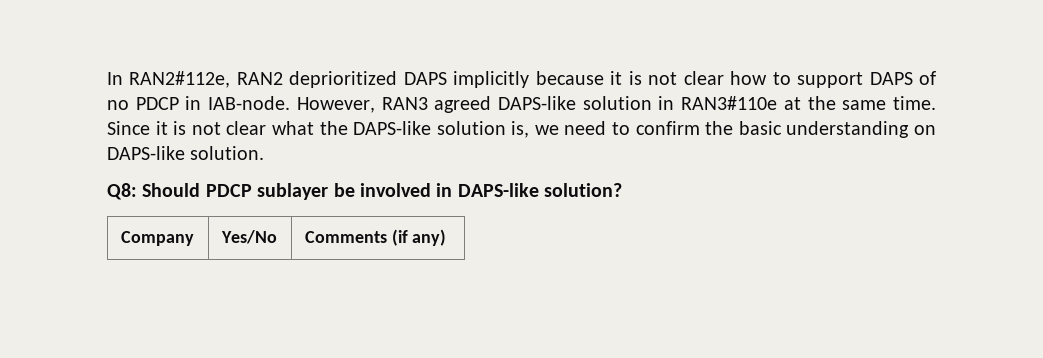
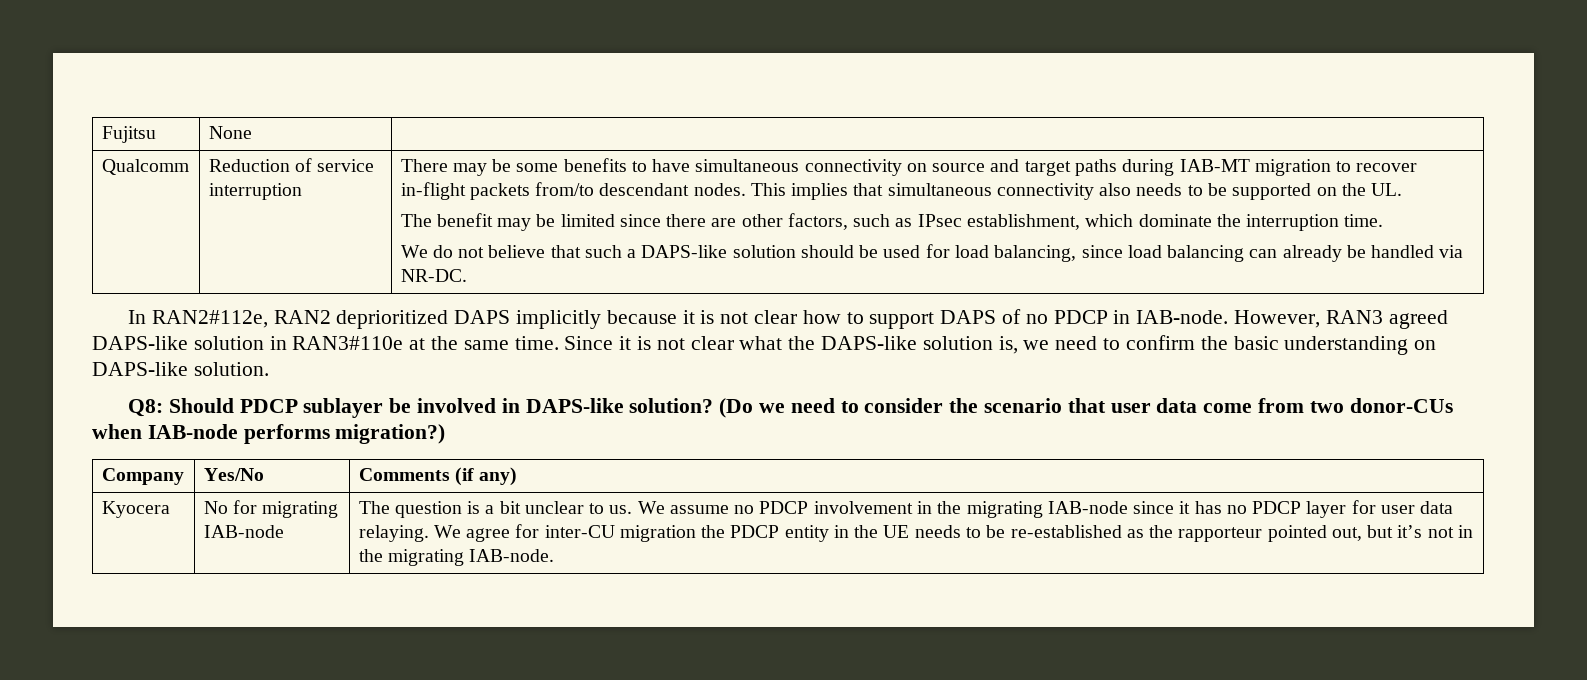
(107, 78) none -> [101,126,156,143] [208,126,252,139] [101,159,189,175] [208,158,375,172] [208,183,302,200] [400,158,1418,176] [400,182,1403,200] [400,213,1384,231] [400,244,1464,262] [400,269,467,282] Fujitsu | None | // Qualcomm | Reduction of service interruption | There may be some benefits to have simultaneous connectivity on source and target paths during IAB-MT migration to recover in-flight packets from/to descendant nodes. This implies that simultaneous connectivity also needs to be supported on the UL. // The benefit may be limited since there are other factors, such as IPsec establishment, which dominate the interruption time. // We do not believe that such a DAPS-like solution should be used for load balancing, since load balancing can already be handled via NR-DC. //
(623, 190) none -> [719,398,1453,418] [92,424,446,444] (Do we need to consider the scenario that user data come from two donor-CUs when IAB-node performs migration?)
(447, 237) none -> [101,501,170,518] [203,500,339,518] [203,525,284,538] [358,500,1454,518] [358,524,1473,542] [358,549,555,566] // Kyocera | No for migrating IAB-node | The question is a bit unclear to us. We assume no PDCP involvement in the migrating IAB-node since it has no PDCP layer for user data relaying. We agree for inter-CU migration the PDCP entity in the UE needs to be re-established as the rapporteur pointed out, but it’s not in the migrating IAB-node.

